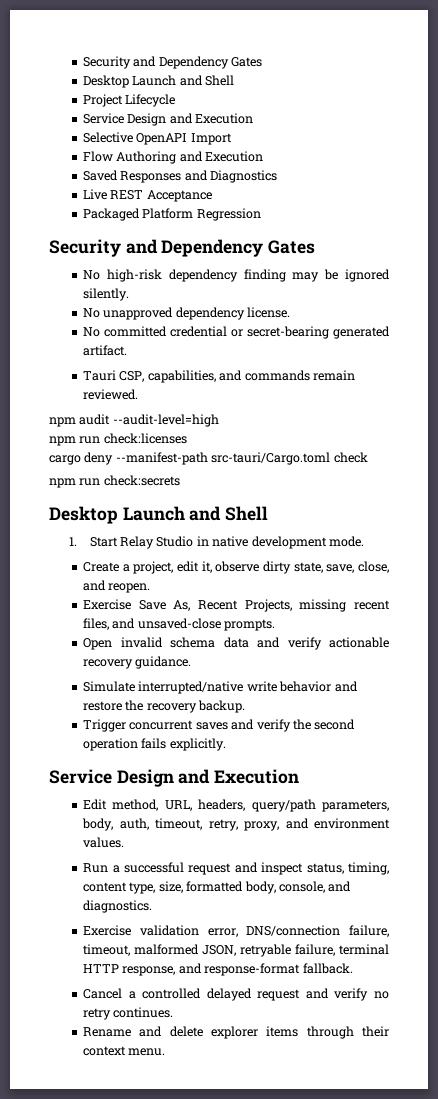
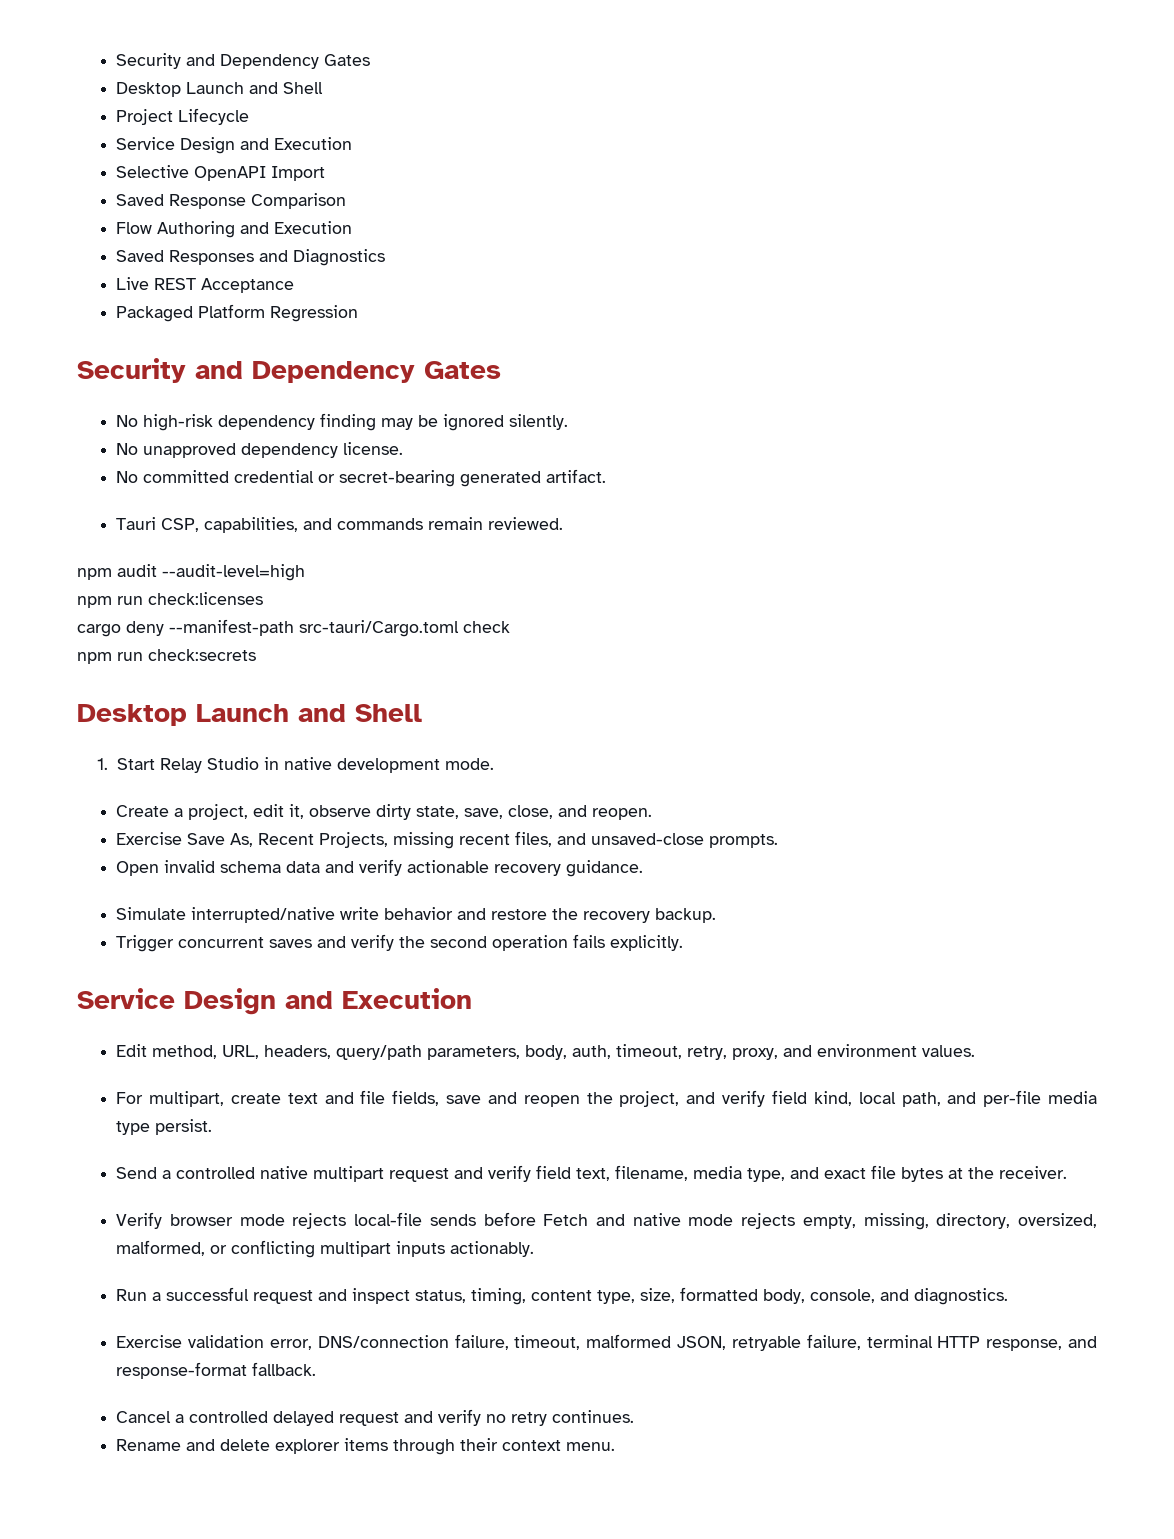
(232, 139) none -> [116,193,347,209] // Saved Response Comparison
(125, 842) none -> [116,1090,1097,1107] [116,1119,213,1135] [116,1165,1068,1182] [116,1212,1097,1230] [116,1240,535,1258] // For multipart, create text and file fields, save and reopen the project, and verify field kind, local path, and per-file media type persist. // Send a controlled native multipart request and verify field text, filename, media type, and exact file bytes at the receiver. // Verify browser mode rejects local-file sends before Fetch and native mode rejects empty, missing, directory, oversized, malformed, or conflicting multipart inputs actionably.

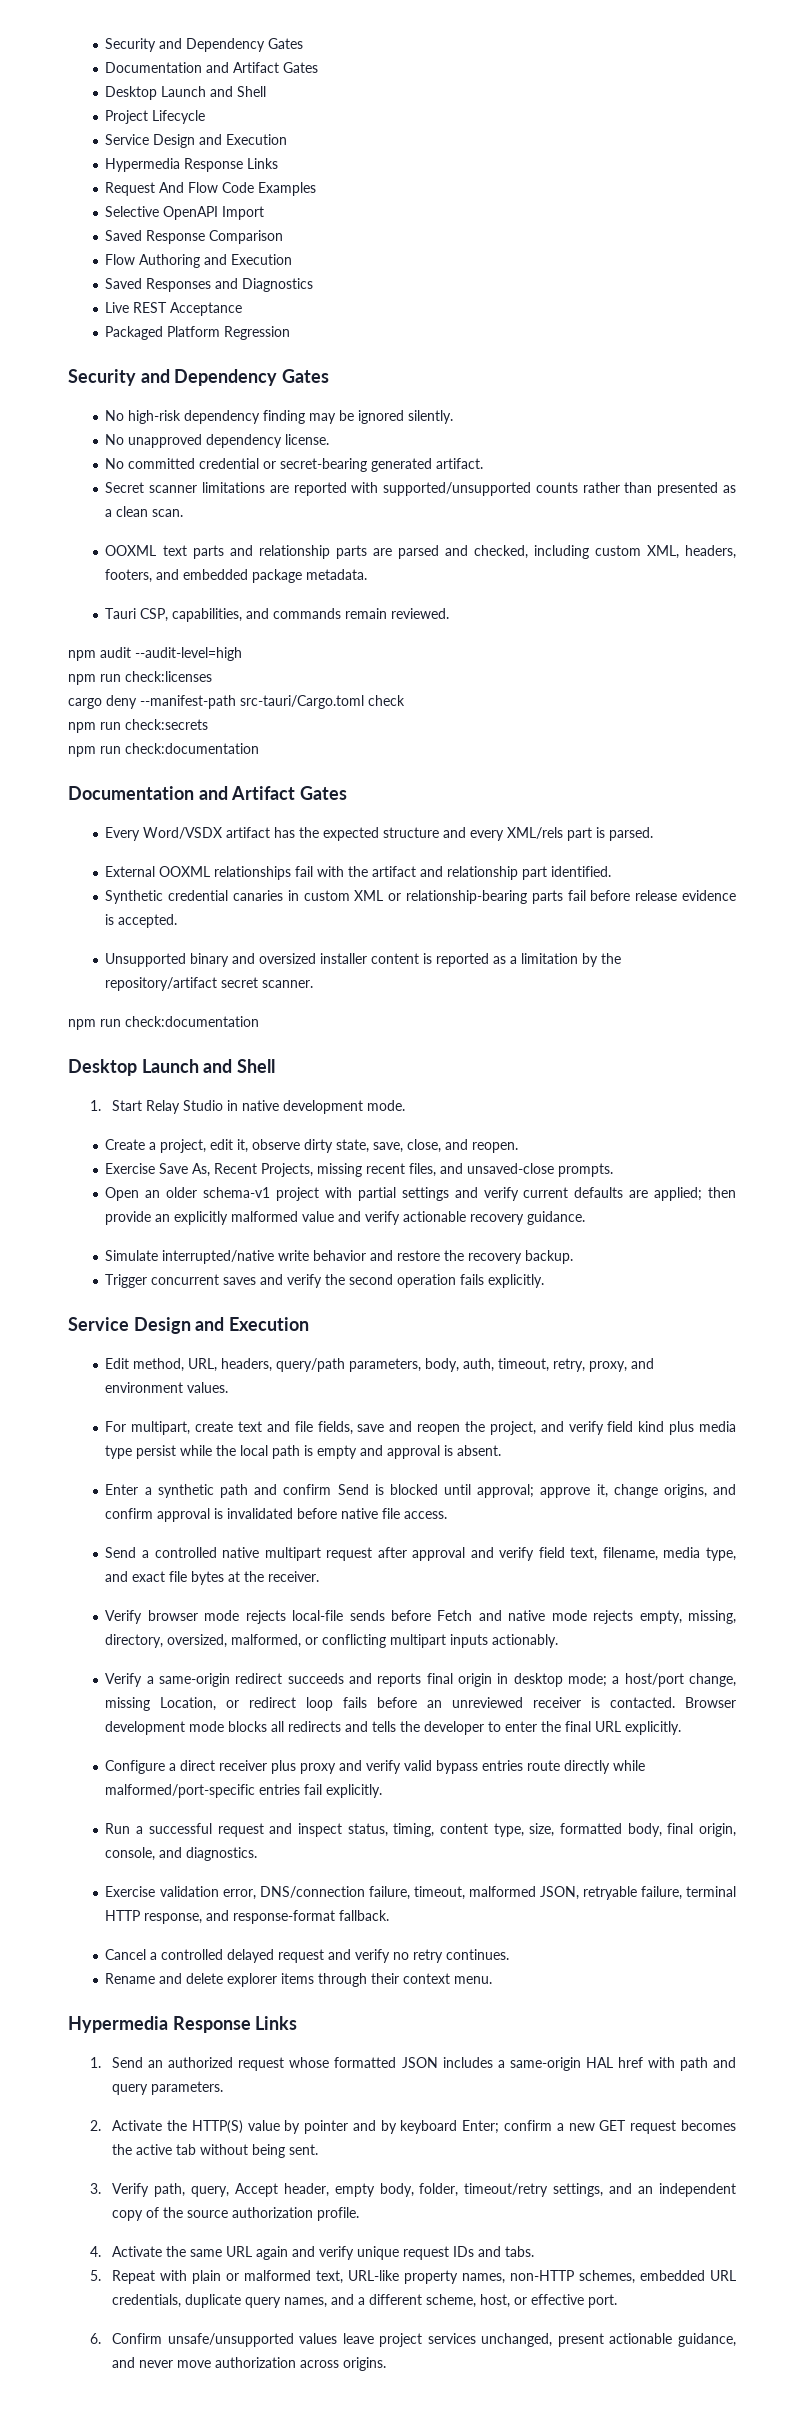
[116,53,371,69] Security and Dependency Gates -> [105,38,304,52] [105,62,319,73] Security and Dependency Gates // Documentation and Artifact Gates
(353, 143) none -> [105,158,279,172] [105,182,317,196] // Hypermedia Response Links // Request And Flow Code Examples
(607, 476) none -> [105,482,737,496] [105,506,184,517] [105,545,736,559] [105,569,368,583] // Secret scanner limitations are reported with supported/unsupported counts rather than presented as a clean scan. // OOXML text parts and relationship parts are parsed and checked, including custom XML, headers, footers, and embedded package metadata.
(256, 655) none -> [68,743,259,757] [68,786,348,800] [105,827,654,841] [105,866,612,880] [105,890,736,904] [105,914,178,928] [105,953,622,967] [105,977,314,991] [68,1016,259,1030] // npm run check:documentation // Documentation and Artifact Gates // Every Word/VSDX artifact has the expected structure and every XML/rels part is parsed. // External OOXML relationships fail with the artifact and relationship part identified. // Synthetic credential canaries in custom XML or relationship-bearing parts fail before release evidence is accepted. // Unsupported binary and oversized installer content is reported as a limitation by the repository/artifact secret scanner. // npm run check:documentation
[164,860,321,873] invalid schema data -> [145,1187,736,1201] [105,1211,335,1225] an older schema-v1 project with partial settings and verify current defaults are applied; then provide an explicitly malformed value
[813,1090,1097,1107] [116,1119,213,1135] kind, local path, and per-file media type persist. -> [638,1421,737,1435] [105,1445,502,1459] [105,1484,736,1498] [105,1508,448,1522] kind plus media type persist while the local path is empty and approval is absent. // Enter a synthetic path and confirm Send is blocked until approval; approve it, change origins, and confirm approval is invalidated before native file access.
(450, 1175) none -> [377,1547,466,1561] after approval
(535, 1249) none -> [105,1673,737,1687] [105,1697,736,1711] [105,1721,682,1735] [105,1760,646,1774] [105,1784,383,1798] // Verify a same-origin redirect succeeds and reports final origin in desktop mode; a host/port change, missing Location, or redirect loop fails before an unreviewed receiver is contacted. Browser development mode blocks all redirects and tells the developer to enter the final URL explicitly. // Configure a direct receiver plus proxy and verify valid bypass entries route directly while malformed/port-specific entries fail explicitly.
(806, 1296) none -> [667,1823,737,1837] final origin,
(616, 1446) none -> [68,2016,298,2033] [90,2057,737,2071] [112,2081,224,2095] [90,2120,737,2134] [112,2144,319,2158] [90,2183,736,2197] [112,2207,360,2221] [90,2246,535,2260] [90,2270,737,2284] [112,2294,618,2308] [90,2333,736,2347] [112,2357,387,2371] // Hypermedia Response Links // 1. Send an authorized request whose formatted JSON includes a same-origin HAL href with path and query parameters. // 2. Activate the HTTP(S) value by pointer and by keyboard Enter; confirm a new GET request becomes the active tab without being sent. // 3. Verify path, query, Accept header, empty body, folder, timeout/retry settings, and an independent copy of the source authorization profile. // 4. Activate the same URL again and verify unique request IDs and tabs. // 5. Repeat with plain or malformed text, URL-like property names, non-HTTP schemes, embedded URL credentials, duplicate query names, and a different scheme, host, or effective port. // 6. Confirm unsafe/unsupported values leave project services unchanged, present actionable guidance, and never move authorization across origins.

